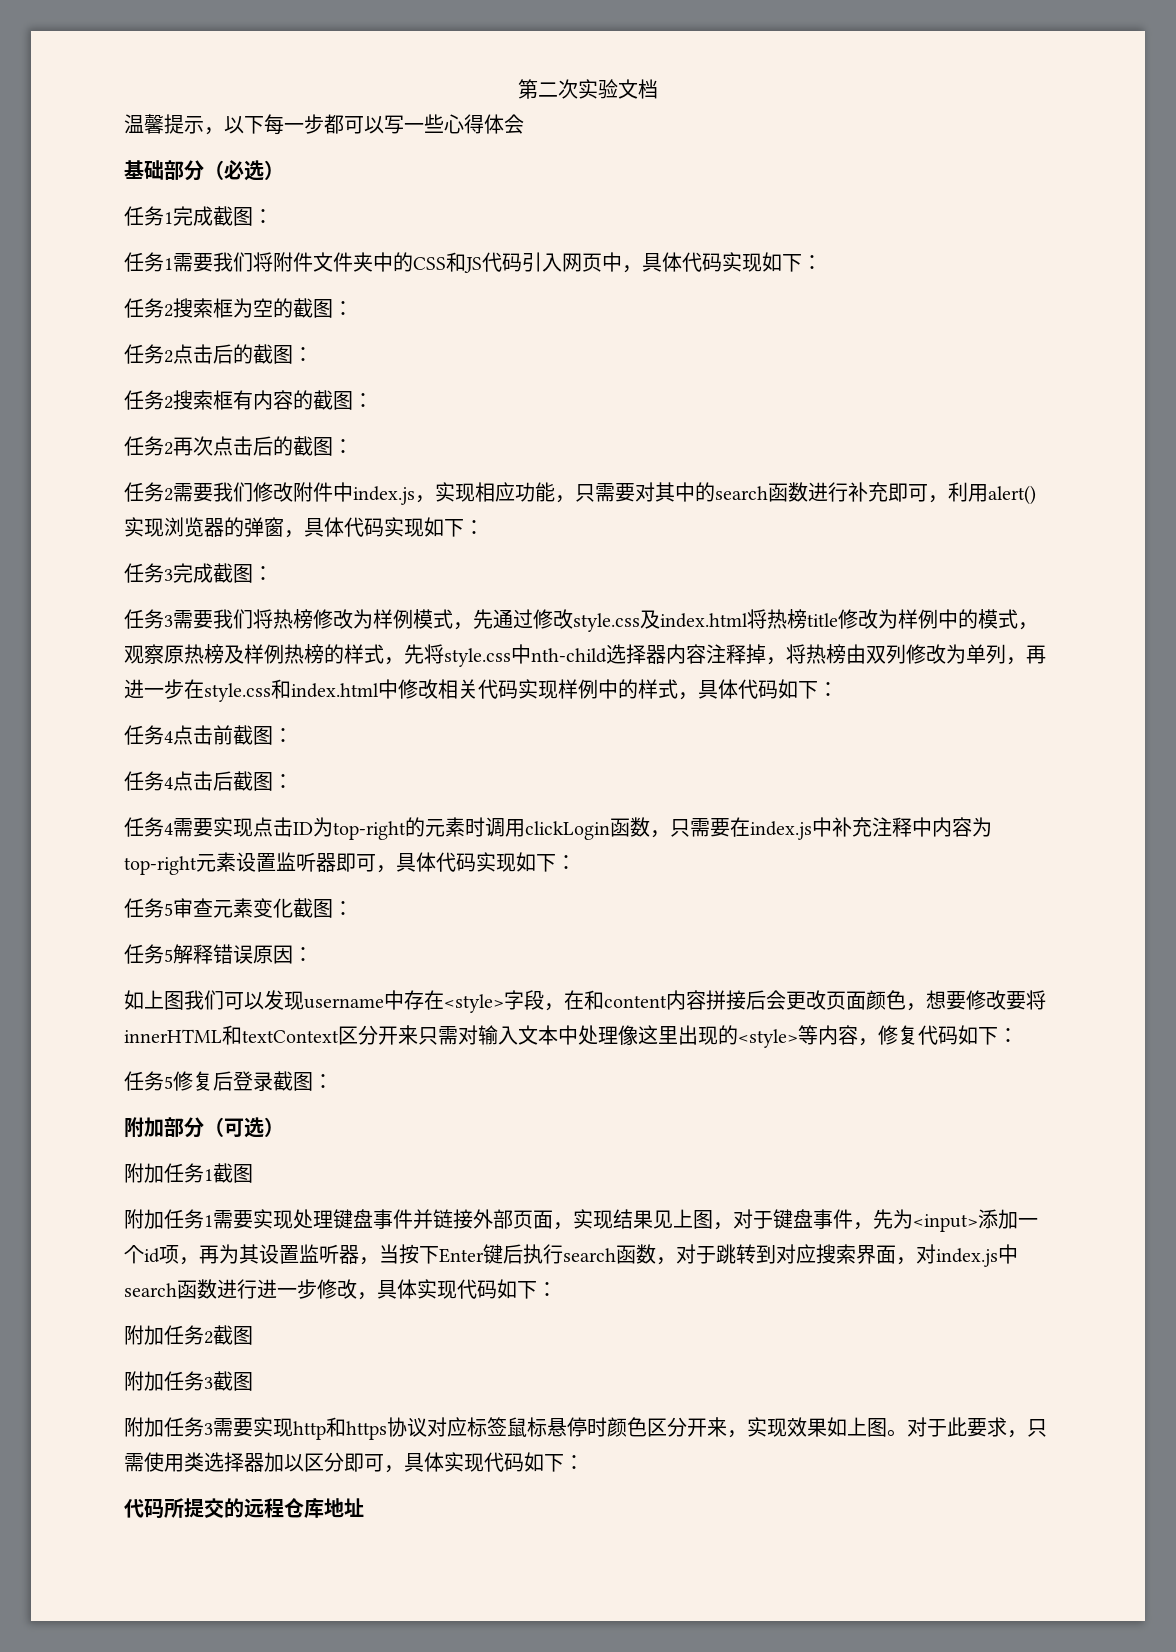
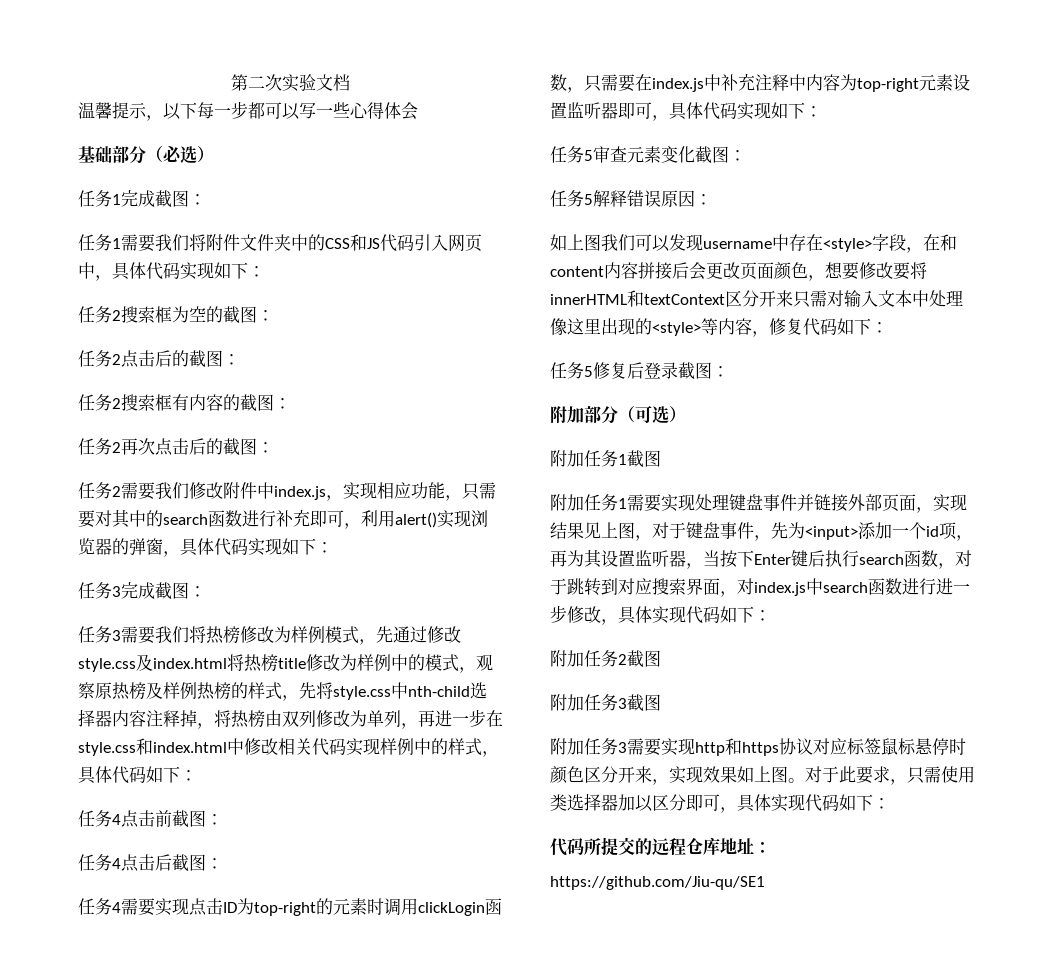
(364, 1507) none -> [754,842,771,853] [550,876,765,890] ： // https://github.com/Jiu-qu/SE1

